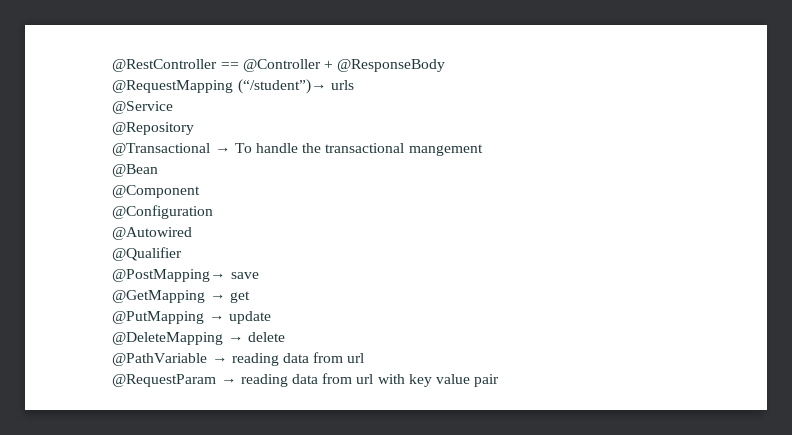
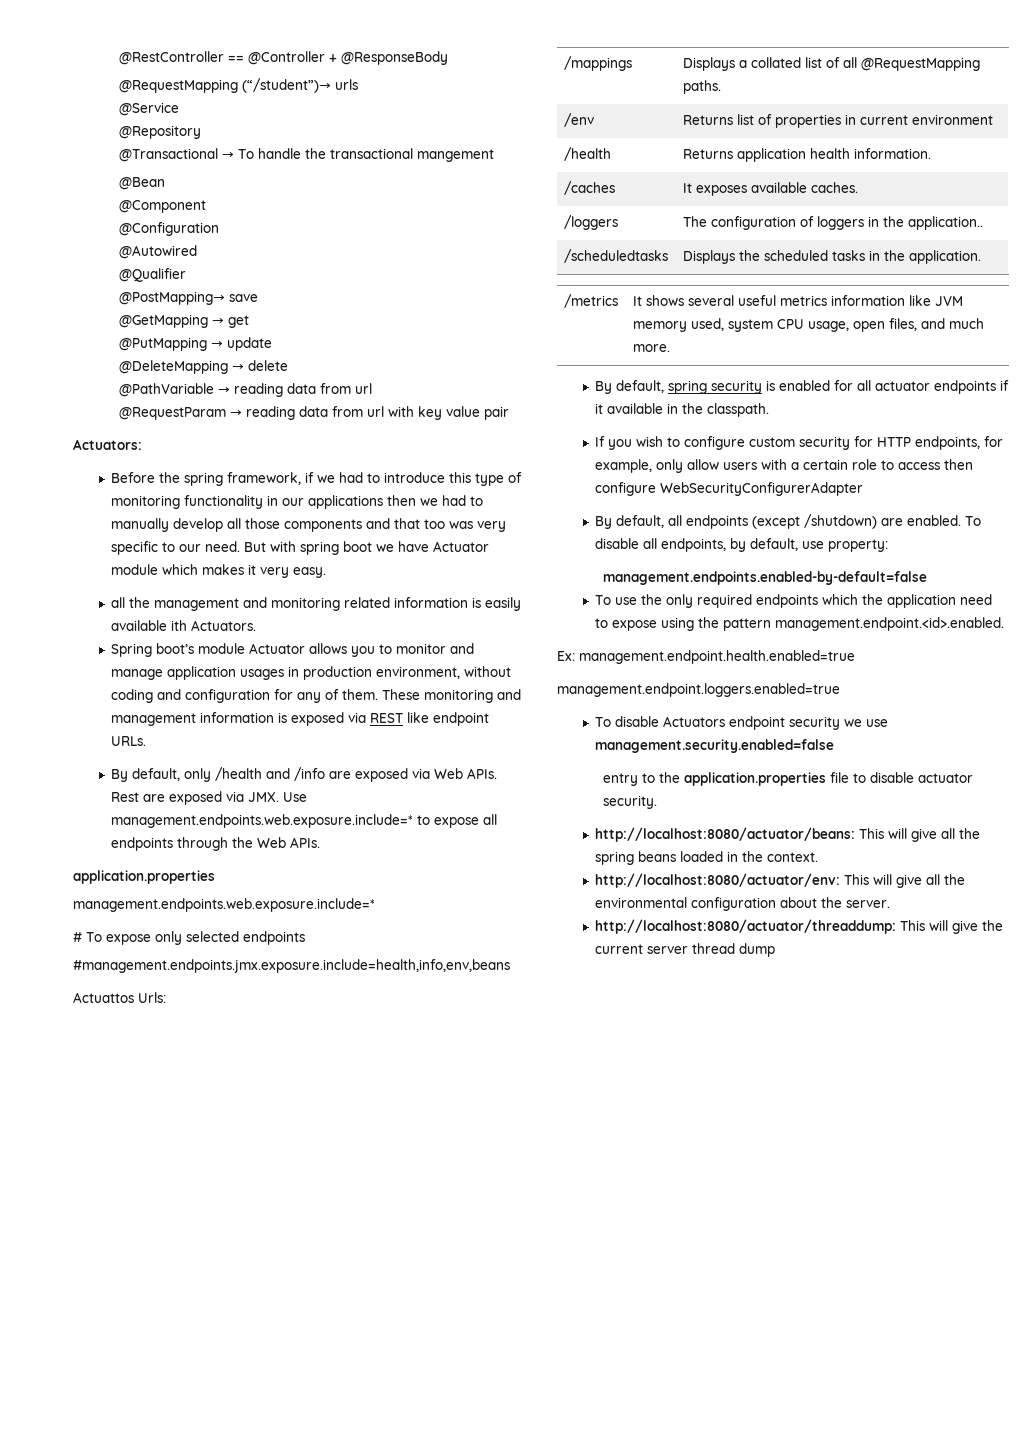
(500, 380) none -> [73,439,142,450] [111,472,523,486] [111,495,484,509] [111,518,507,532] [111,541,490,555] [111,564,327,578] [111,597,522,611] [111,620,257,631] [111,643,475,657] [111,666,512,680] [111,689,522,703] [111,712,490,726] [111,736,147,746] [111,767,498,782] [111,791,308,805] [111,814,498,828] [111,837,321,851] [73,870,215,884] [73,898,375,912] [73,931,305,945] [73,959,510,973] [73,992,166,1003] [564,56,633,71] [683,57,981,71] [683,80,722,94] [564,113,595,127] [683,114,994,128] [564,147,612,161] [683,148,932,162] [564,181,616,195] [683,182,859,196] [564,215,619,230] [683,216,984,230] [564,249,669,263] [683,250,982,264] [564,294,619,308] [633,295,964,306] [633,318,985,332] [633,344,671,352] [595,380,1010,394] [595,403,770,417] [595,436,1004,450] [595,459,974,473] [595,482,864,496] [595,514,982,529] [595,538,889,552] [603,571,928,585] [595,594,993,608] [595,617,1005,631] [557,650,855,664] [557,683,840,697] [595,716,889,730] [595,739,835,753] [603,772,974,786] [603,795,658,809] [595,827,981,842] [595,851,819,865] [595,873,966,888] [595,897,891,911] [595,919,1004,934] [595,943,776,957] // Actuators: // Before the spring framework, if we had to introduce this type of monitoring functionality in our applications then we had to manually develop all those components and that too was very specific to our need. But with spring boot we have Actuator module which makes it very easy. // all the management and monitoring related information is easily available ith Actuators. // Spring boot’s module Actuator allows you to monitor and manage application usages in production environment, without coding and configuration for any of them. These monitoring and management information is exposed via REST like endpoint URLs. // By default, only /health and /info are exposed via Web APIs. Rest are exposed via JMX. Use management.endpoints.web.exposure.include=* to expose all endpoints through the Web APIs. // application.properties // management.endpoints.web.exposure.include=* // # To expose only selected endpoints // #management.endpoints.jmx.exposure.include=health,info,env,beans // Actuattos Urls: // /mappings | Displays a collated list of all @RequestMapping paths. // /env | Returns list of properties in current environment // /health | Returns application health information. // /caches | It exposes available caches. // /loggers | The configuration of loggers in the application.. // /scheduledtasks | Displays the scheduled tasks in the application. // /metrics | It shows several useful metrics information like JVM memory used, system CPU usage, open files, and much more. // By default, spring security is enabled for all actuator endpoints if it available in the classpath. // If you wish to configure custom security for HTTP endpoints, for example, only allow users with a certain role to access then configure WebSecurityConfigurerAdapter // By default, all endpoints (except /shutdown) are enabled. To disable all endpoints, by default, use property: // management.endpoints.enabled-by-default=false // To use the only required endpoints which the application need to expose using the pattern management.endpoint.<id>.enabled. // Ex: management.endpoint.health.enabled=true // management.endpoint.loggers.enabled=true // To disable Actuators endpoint security we use management.security.enabled=false // entry to the application.properties file to disable actuator security. // http://localhost:8080/actuator/beans: This will give all the spring beans loaded in the context. // http://localhost:8080/actuator/env: This will give all the environmental configuration about the server. // http://localhost:8080/actuator/threaddump: This will give the current server thread dump

